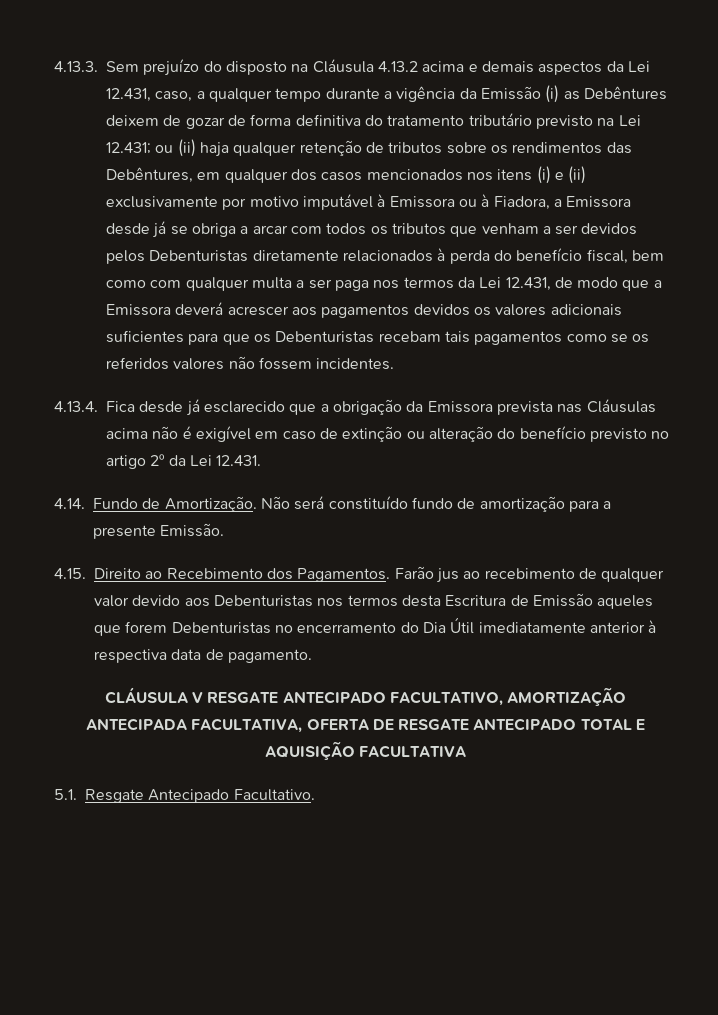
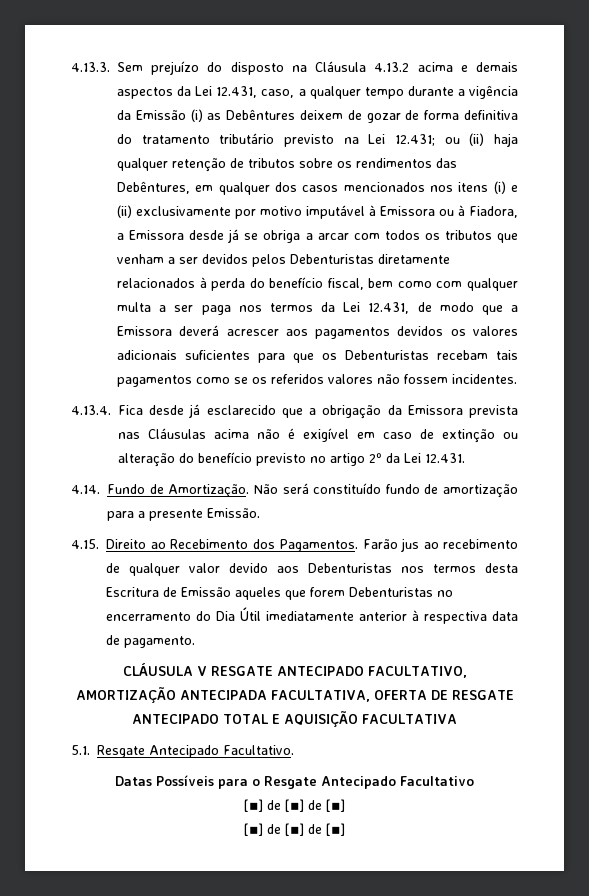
(315, 795) none -> [115,775,474,789] [244,799,345,812] [244,823,345,836] // Datas Possíveis para o Resgate Antecipado Facultativo // [▪] de [▪] de [▪] // [▪] de [▪] de [▪]

